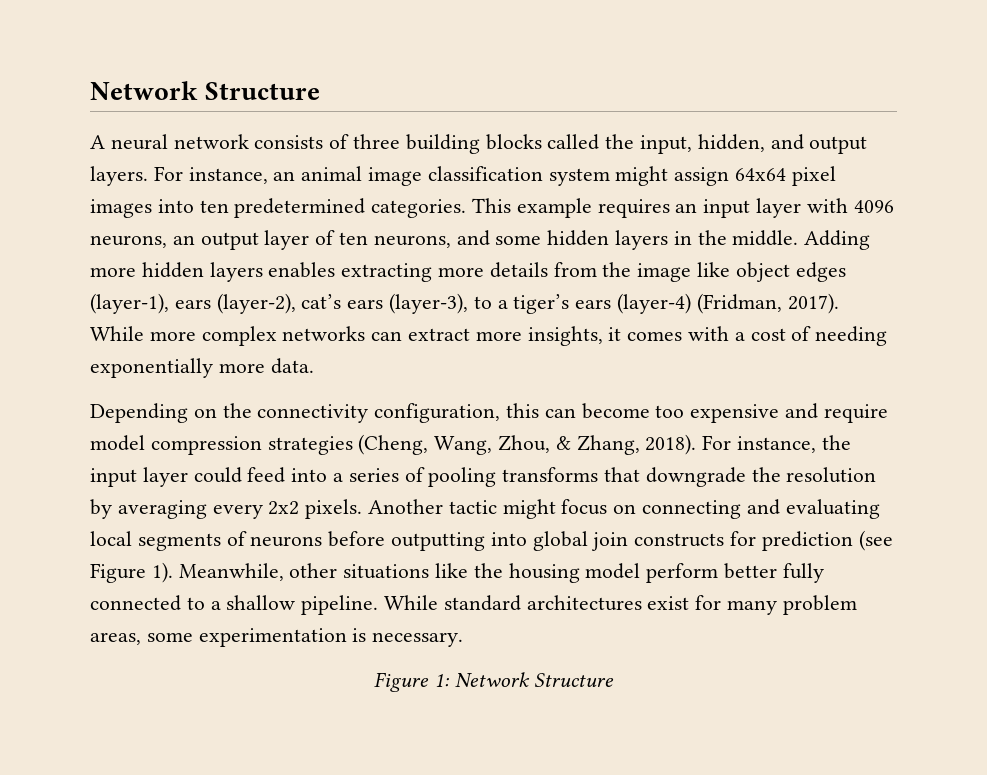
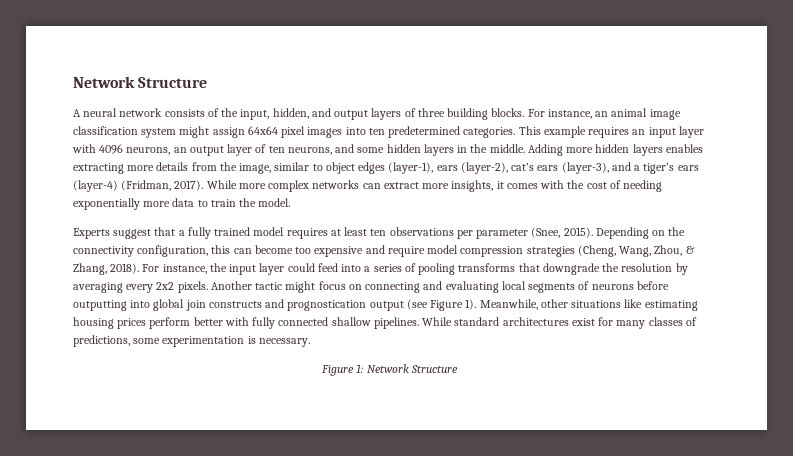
[353,134,600,154] three building blocks called -> (219, 112) none
[90,166,148,186] layers. -> [371,108,525,120] layers of three building blocks.
[637,262,731,282] image like -> [239,162,323,174] image, similar to
[473,296,492,309] to -> [611,162,631,171] and
[734,332,745,341] a -> [567,180,585,189] the
[270,358,314,374] data. // -> [172,198,291,207] [73,227,593,239] data to train the model. // Experts suggest that a fully trained model requires at least ten observations per parameter (Snee, 2015).
[730,531,853,551] for prediction -> [265,299,404,311] and prognostication output
[473,563,641,583] the housing model -> [644,300,698,311] [73,317,147,329] estimating housing prices
(778, 571) none -> [224,317,249,326] with
[186,595,379,615] to a shallow pipeline. -> [331,317,419,329] shallow pipelines.
[782,595,857,615] [90,632,141,645] problem areas, -> [648,317,697,326] [73,335,130,347] classes of predictions,

